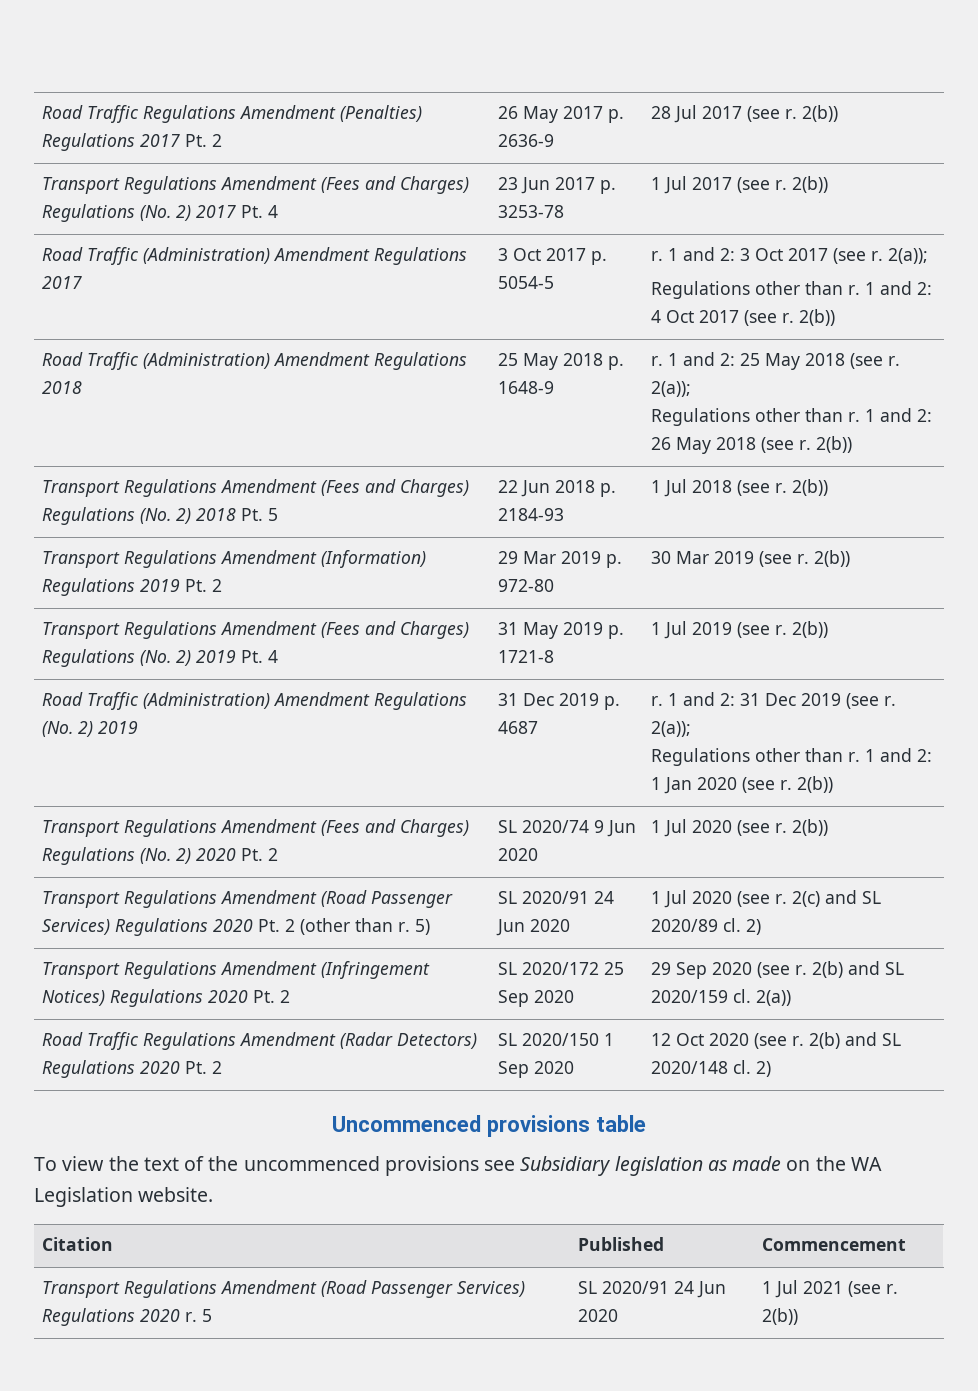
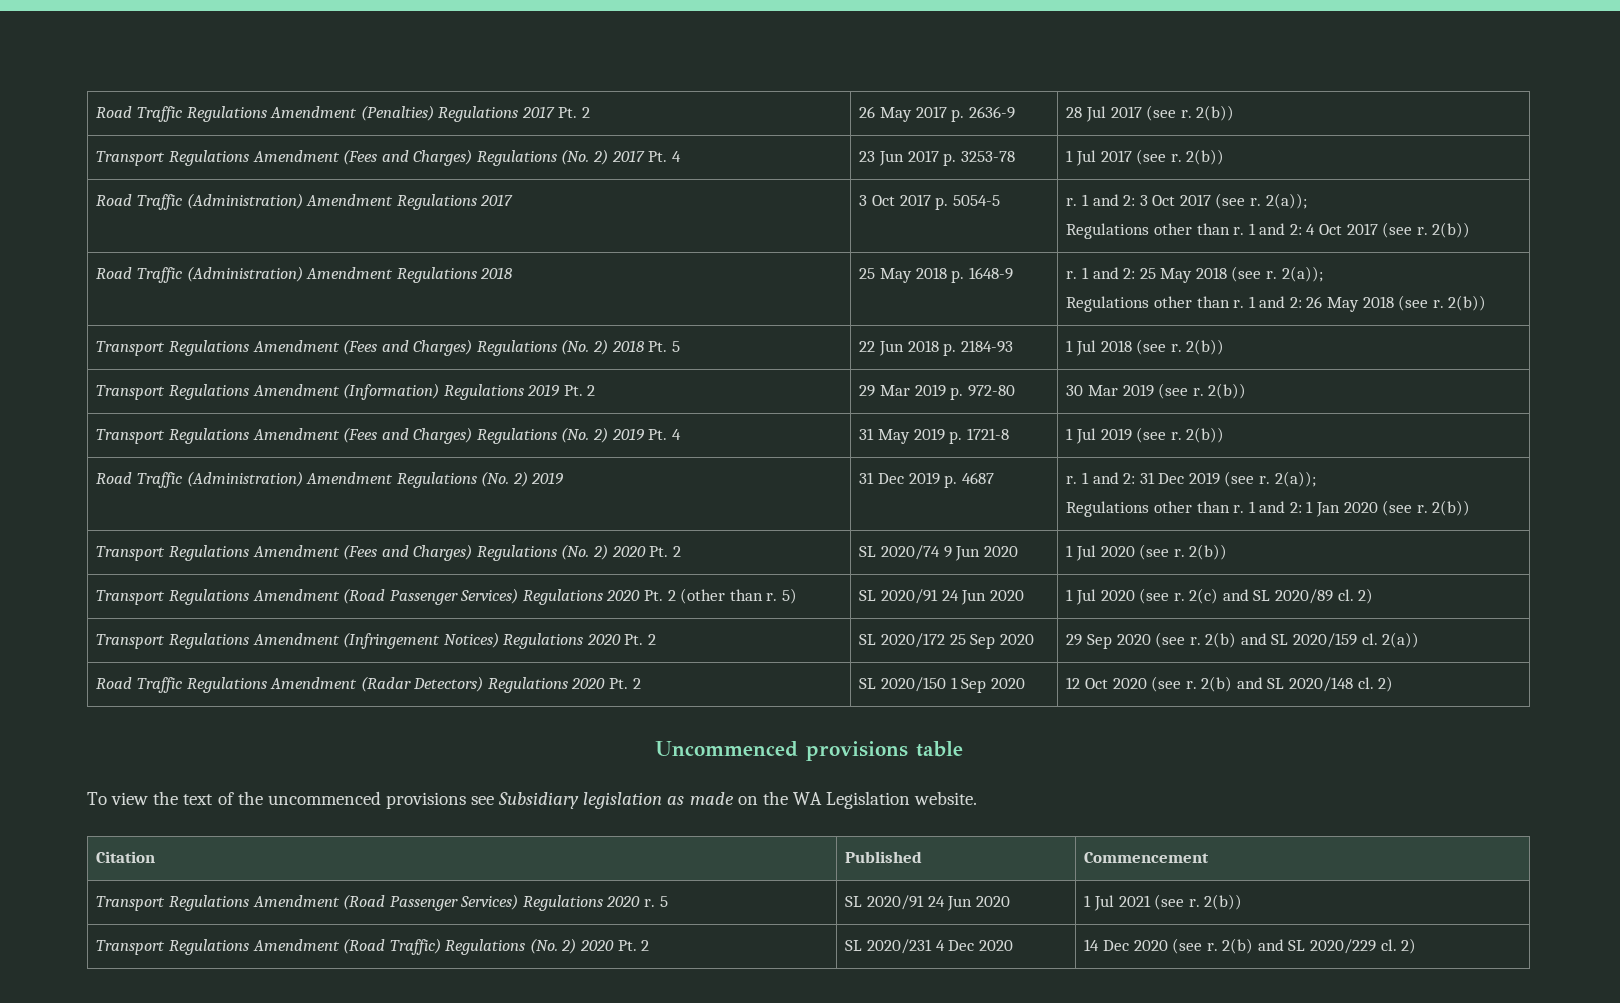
(798, 1316) none -> [96,938,650,955] [845,939,1013,954] [1084,938,1417,954] // Transport Regulations Amendment (Road Traffic) Regulations (No. 2) 2020 Pt. 2 | SL 2020/231 4 Dec 2020 | 14 Dec 2020 (see r. 2(b) and SL 2020/229 cl. 2)

